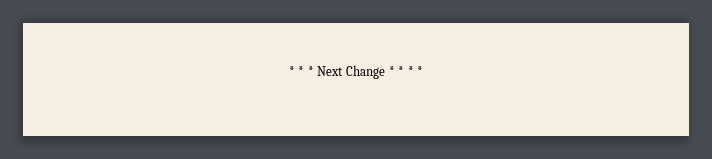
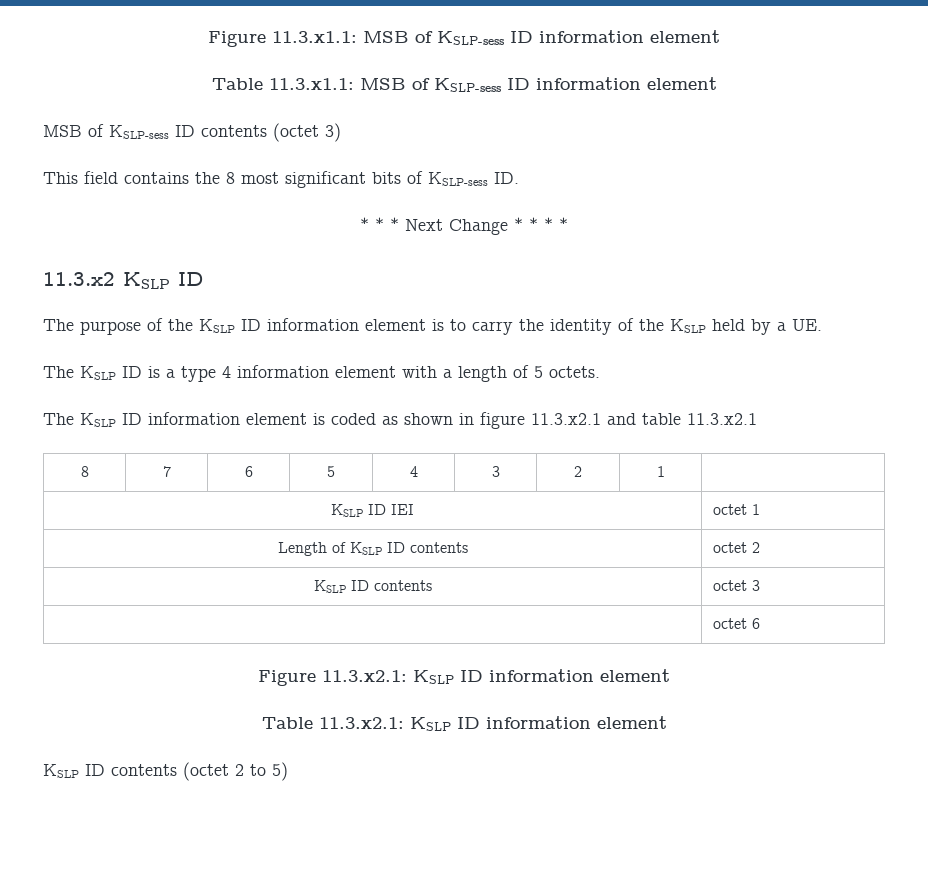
(288, 71) none -> [208,30,720,47] [211,77,717,92] [43,123,341,142] [43,171,519,188] Figure 11.3.x1.1: MSB of KSLP-sess ID information element // Table 11.3.x1.1: MSB of KSLP-sess ID information element // MSB of KSLP-sess ID contents (octet 3) // This field contains the 8 most significant bits of KSLP-sess ID. //
(424, 71) none -> [43,272,203,289] [43,318,822,335] [43,365,600,382] [43,412,757,429] [80,466,89,477] [162,466,171,477] [244,466,253,477] [327,466,335,477] [409,466,418,477] [491,466,500,477] [574,466,582,477] [656,466,665,477] [331,504,414,517] [712,504,760,515] [277,542,468,556] [712,542,760,553] [313,580,432,593] [712,580,760,591] [712,618,760,629] [258,669,670,686] [261,716,667,731] [43,762,288,781] // 11.3.x2 KSLP ID // The purpose of the KSLP ID information element is to carry the identity of the KSLP held by a UE. // The KSLP ID is a type 4 information element with a length of 5 octets. // The KSLP ID information element is coded as shown in figure 11.3.x2.1 and table 11.3.x2.1 // 8 | 7 | 6 | 5 | 4 | 3 | 2 | 1 | // KSLP ID IEI | octet 1 // Length of KSLP ID contents | octet 2 // KSLP ID contents | octet 3 // | octet 6 // Figure 11.3.x2.1: KSLP ID information element // Table 11.3.x2.1: KSLP ID information element // KSLP ID contents (octet 2 to 5)

